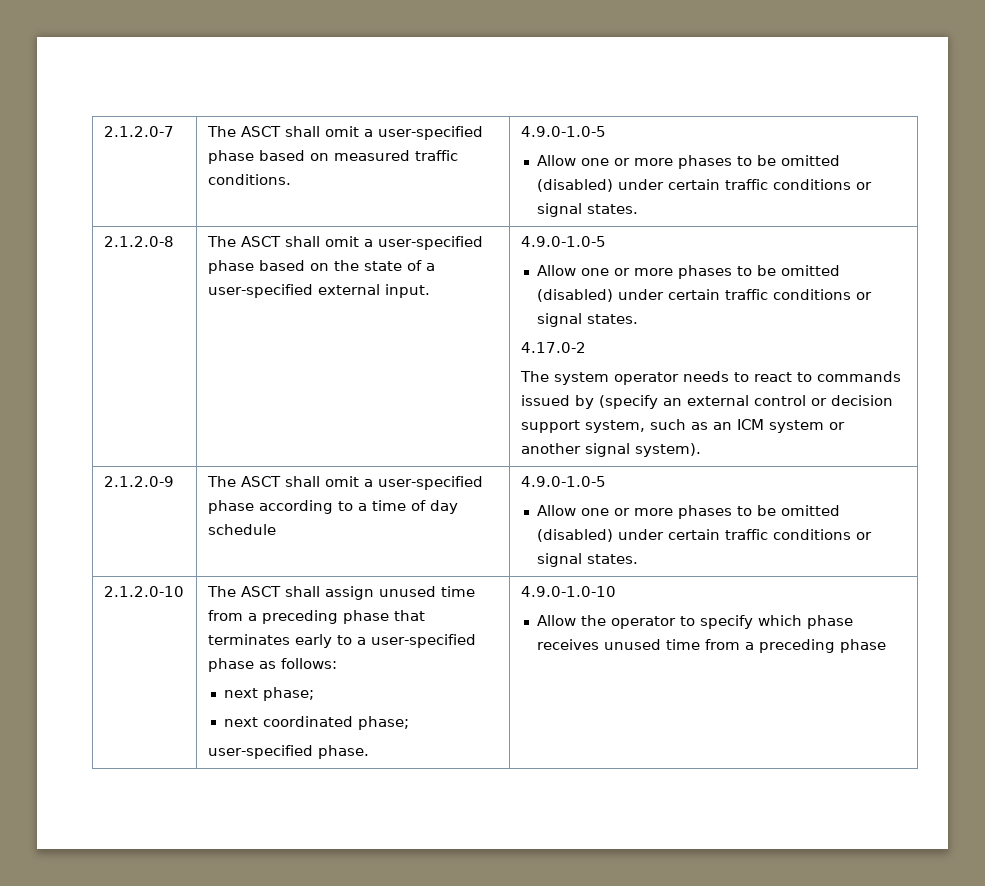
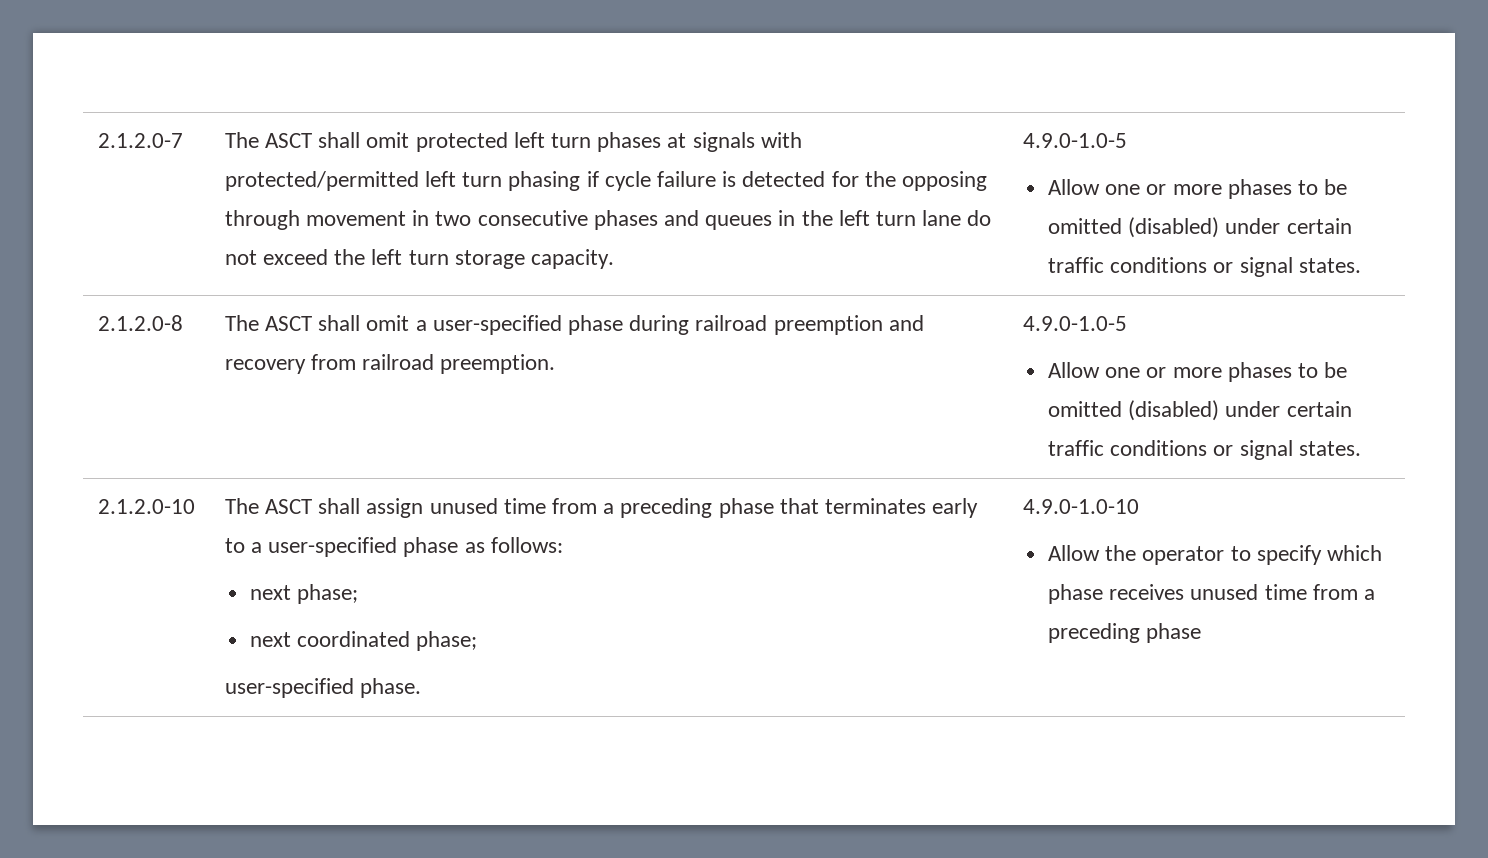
[363,126,483,140] [207,150,458,164] [207,174,291,185] a user-specified phase based on measured traffic conditions. -> [415,132,802,152] [224,171,988,191] [224,210,992,230] [224,249,614,269] protected left turn phases at signals with protected/permitted left turn phasing if cycle failure is detected for the opposing through movement in two consecutive phases and queues in the left turn lane do not exceed the left turn storage capacity.
[258,260,435,271] [207,284,430,298] [520,236,606,247] [537,265,841,279] [537,289,873,302] [537,313,639,327] [520,342,586,353] [519,371,901,385] [520,395,893,409] [520,419,845,433] [520,443,701,457] [103,476,174,487] [206,476,483,490] [207,500,458,514] [207,524,276,535] based on the state of a user-specified external input. | 4.9.0-1.0-5 // Allow one or more phases to be omitted (disabled) under certain traffic conditions or signal states. // 4.17.0-2 // The system operator needs to react to commands issued by (specify an external control or decision support system, such as an ICM system or another signal system). // 2.1.2.0-9 | The ASCT shall omit a user-specified phase according to a time of day schedule -> [629,315,924,335] [224,354,556,374] during railroad preemption and recovery from railroad preemption.

